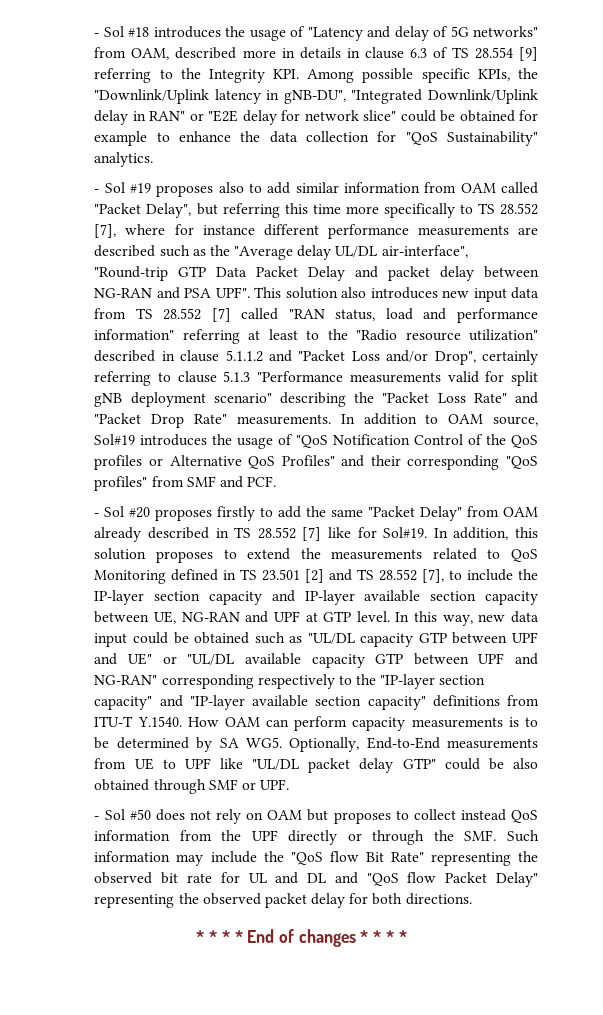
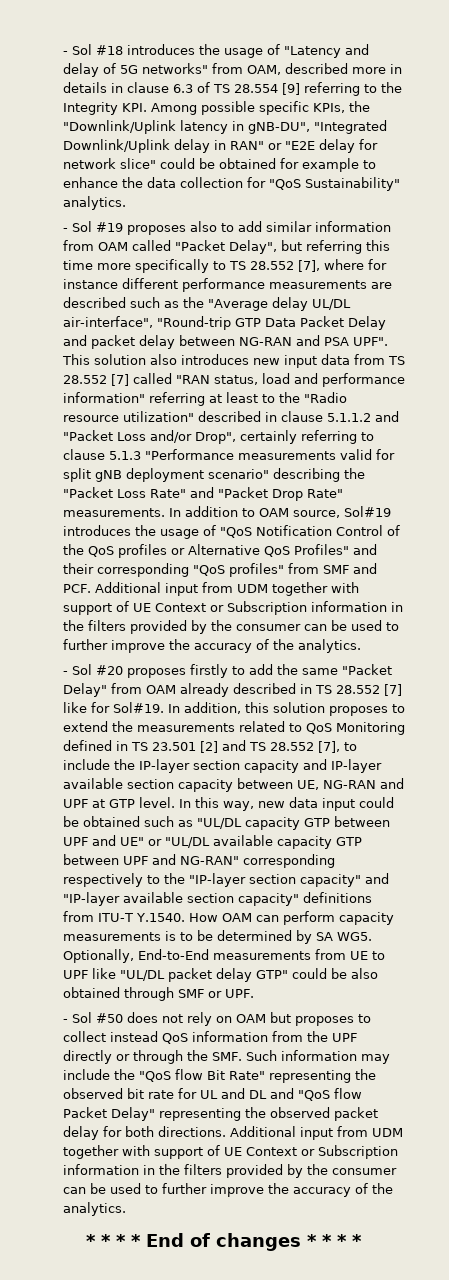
(277, 481) none -> [94,582,359,596] [62,601,403,615] [62,620,399,634] [62,639,361,653] Additional input from UDM together with support of UE Context or Subscription information in the filters provided by the consumer can be used to further improve the accuracy of the analytics.
(472, 899) none -> [229,1126,403,1140] [62,1145,398,1159] [62,1164,397,1178] [62,1183,393,1197] [62,1202,126,1216] Additional input from UDM together with support of UE Context or Subscription information in the filters provided by the consumer can be used to further improve the accuracy of the analytics.

